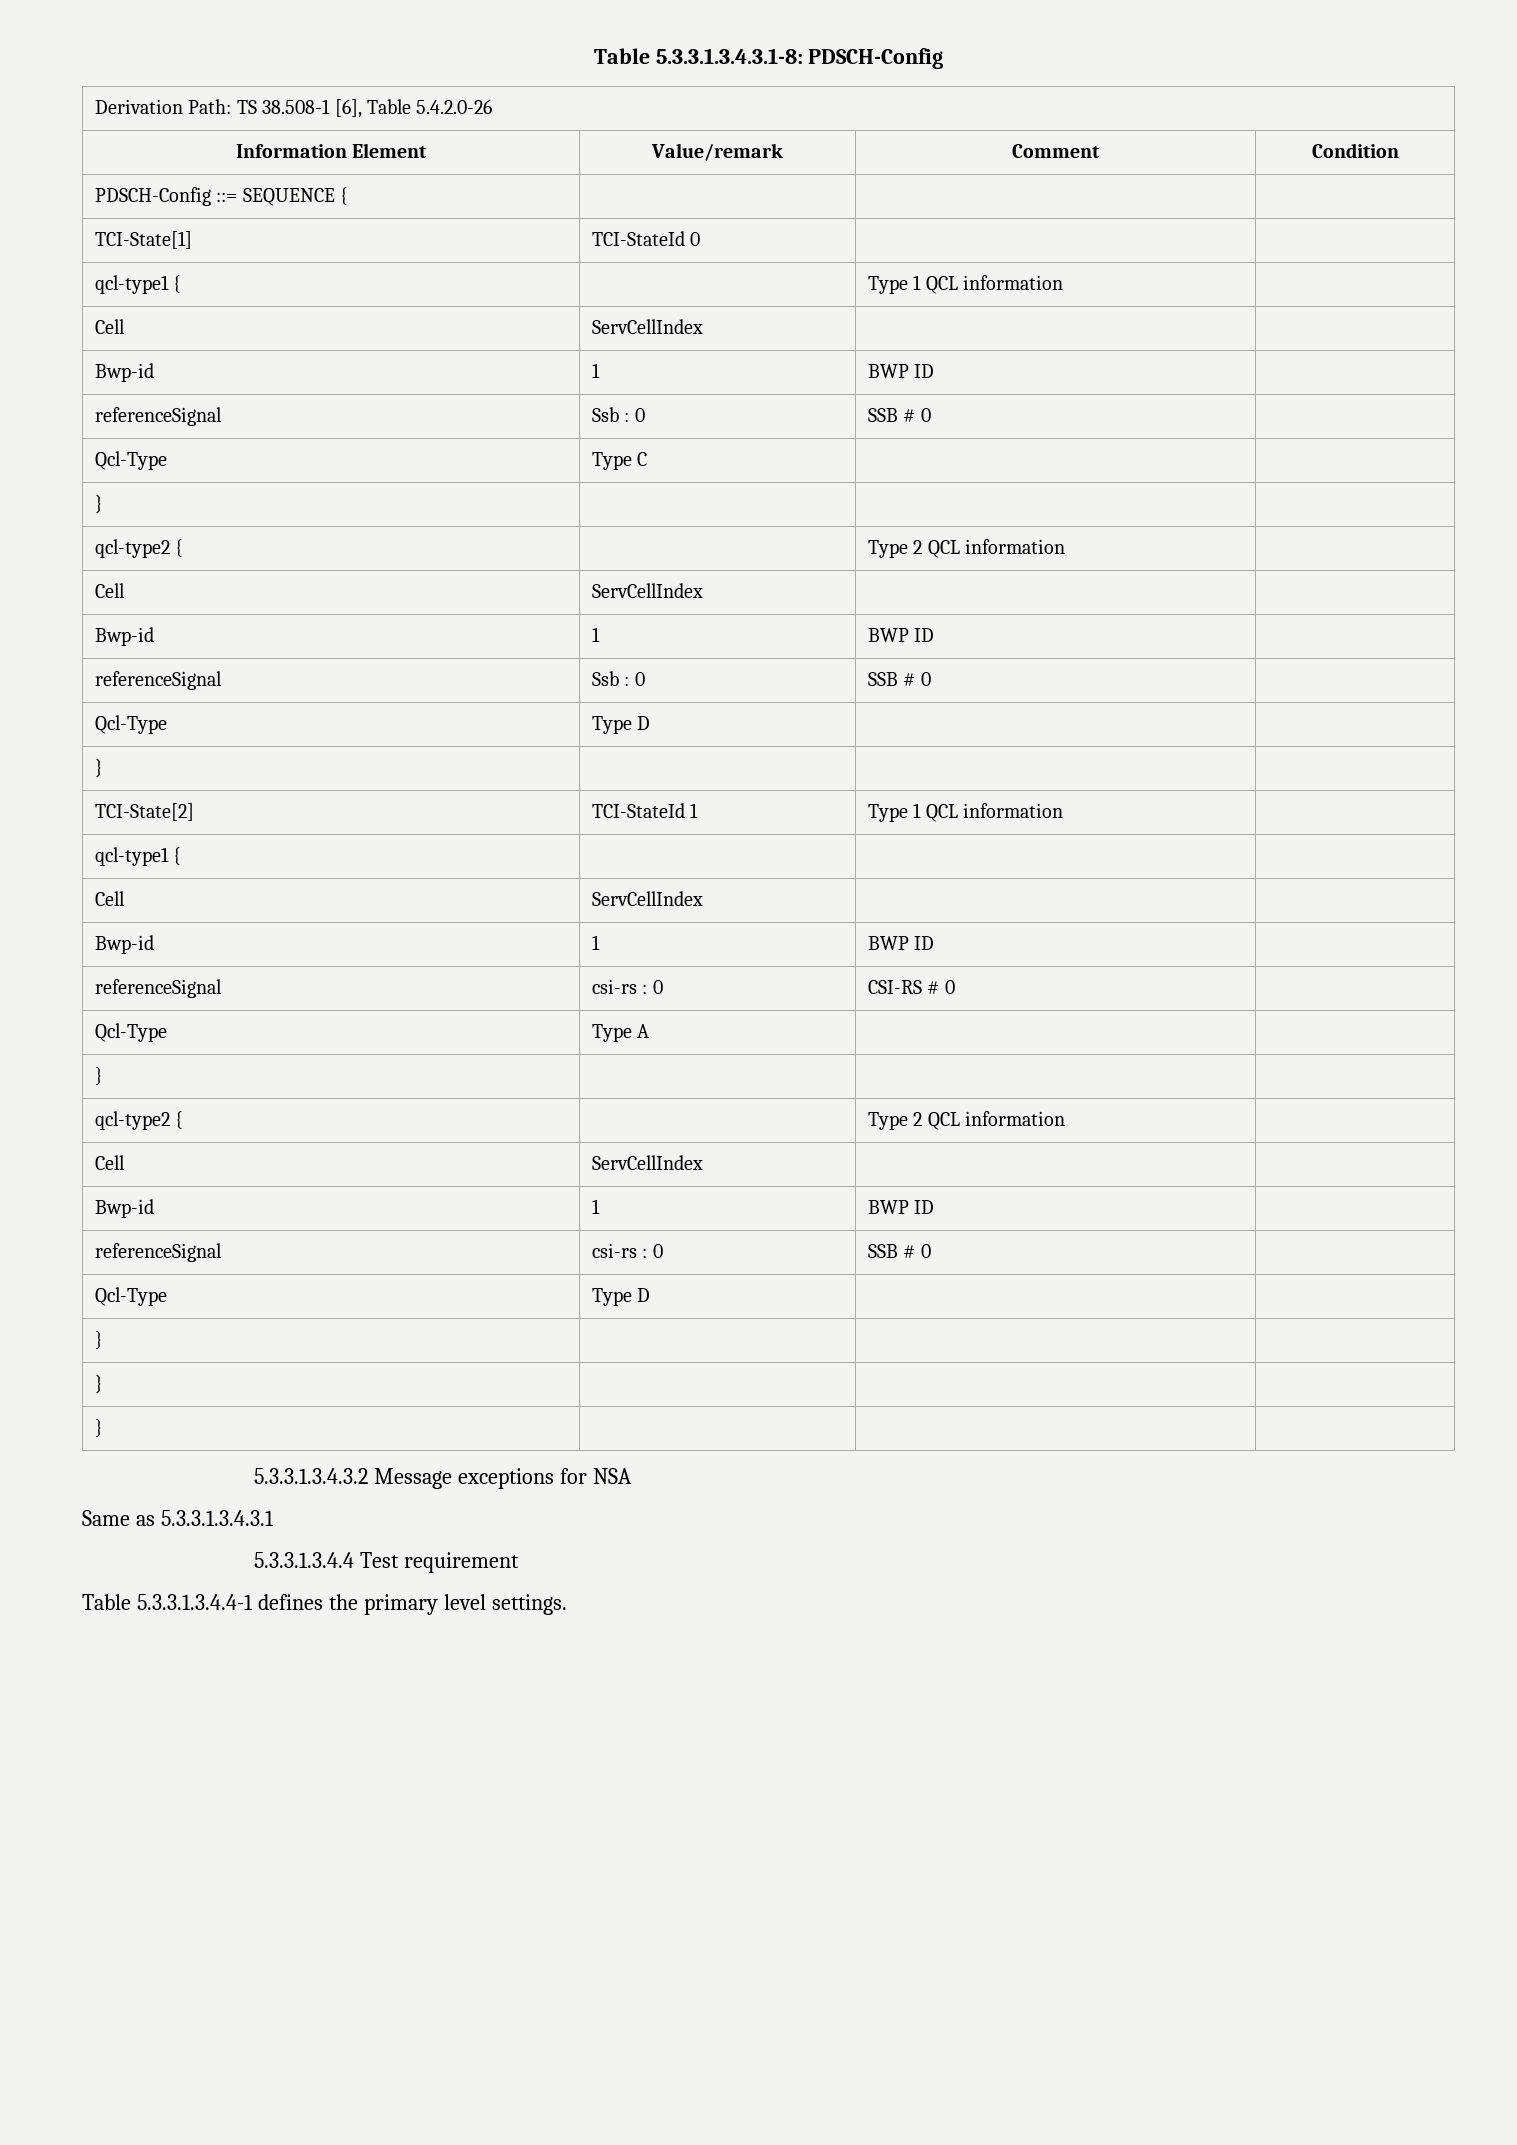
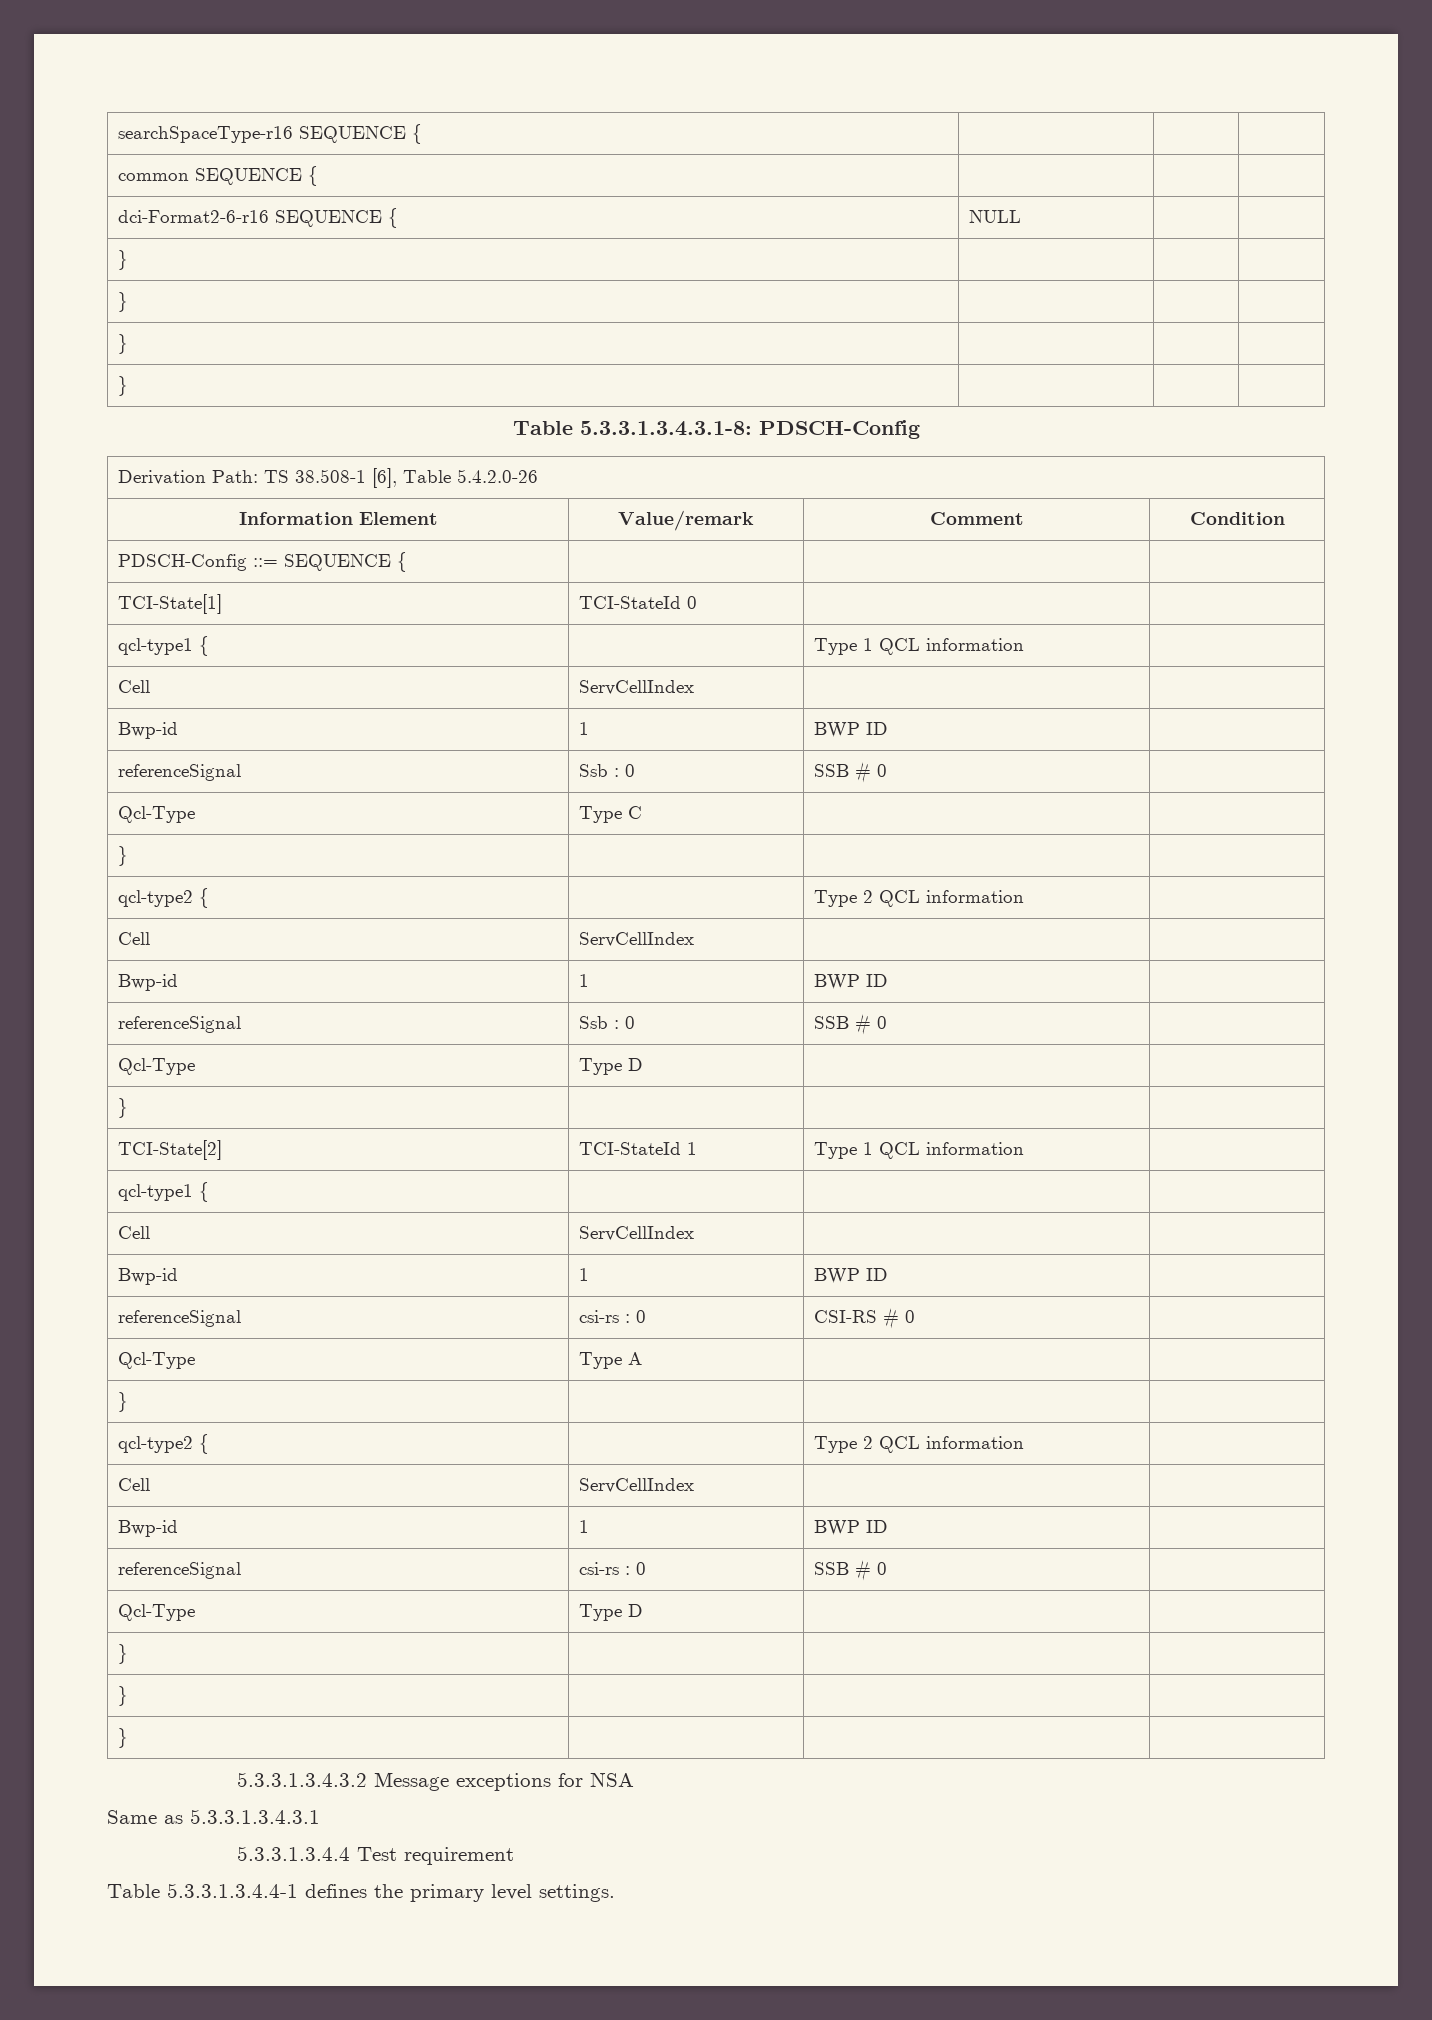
(593, 56) none -> [118,124,423,144] [118,166,319,186] [118,208,399,228] [969,210,1022,223] [118,250,129,270] [118,292,129,312] [118,334,129,354] [118,376,129,396] searchSpaceType-r16 SEQUENCE { | | | // common SEQUENCE { | | | // dci-Format2-6-r16 SEQUENCE { | NULL | | // } | | | // } | | | // } | | | // } | | | //

